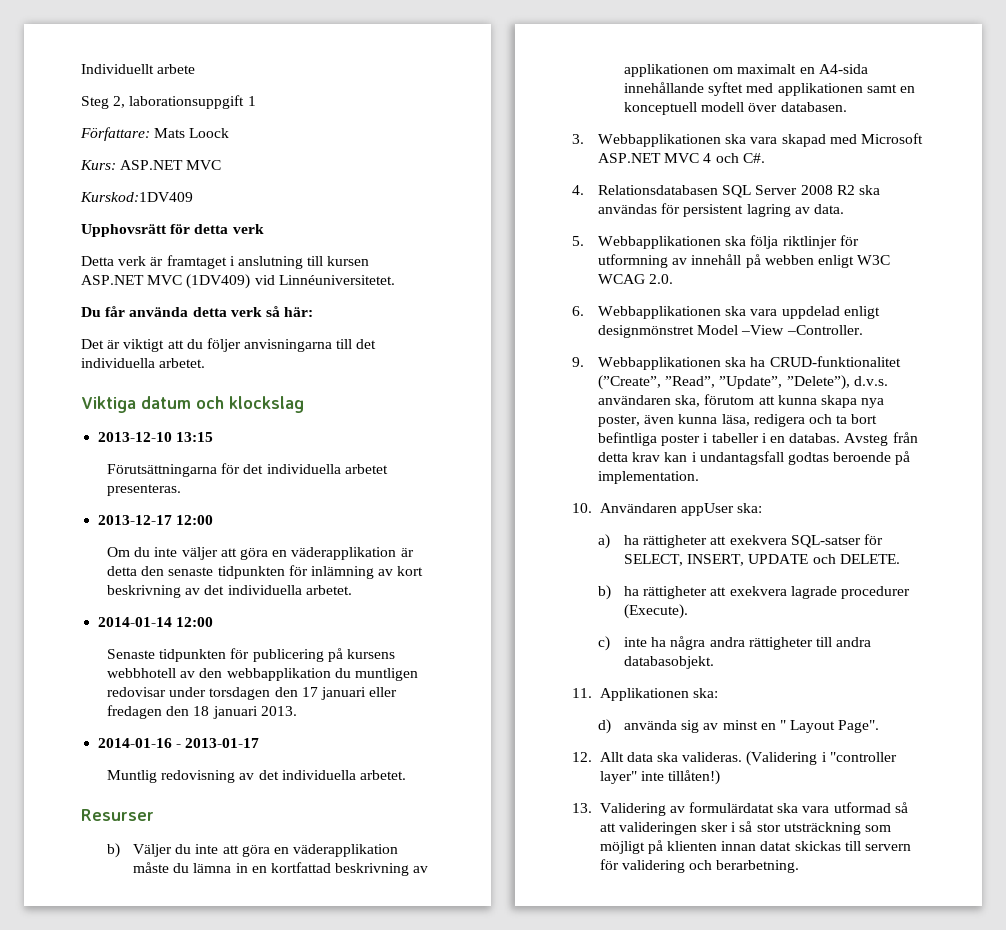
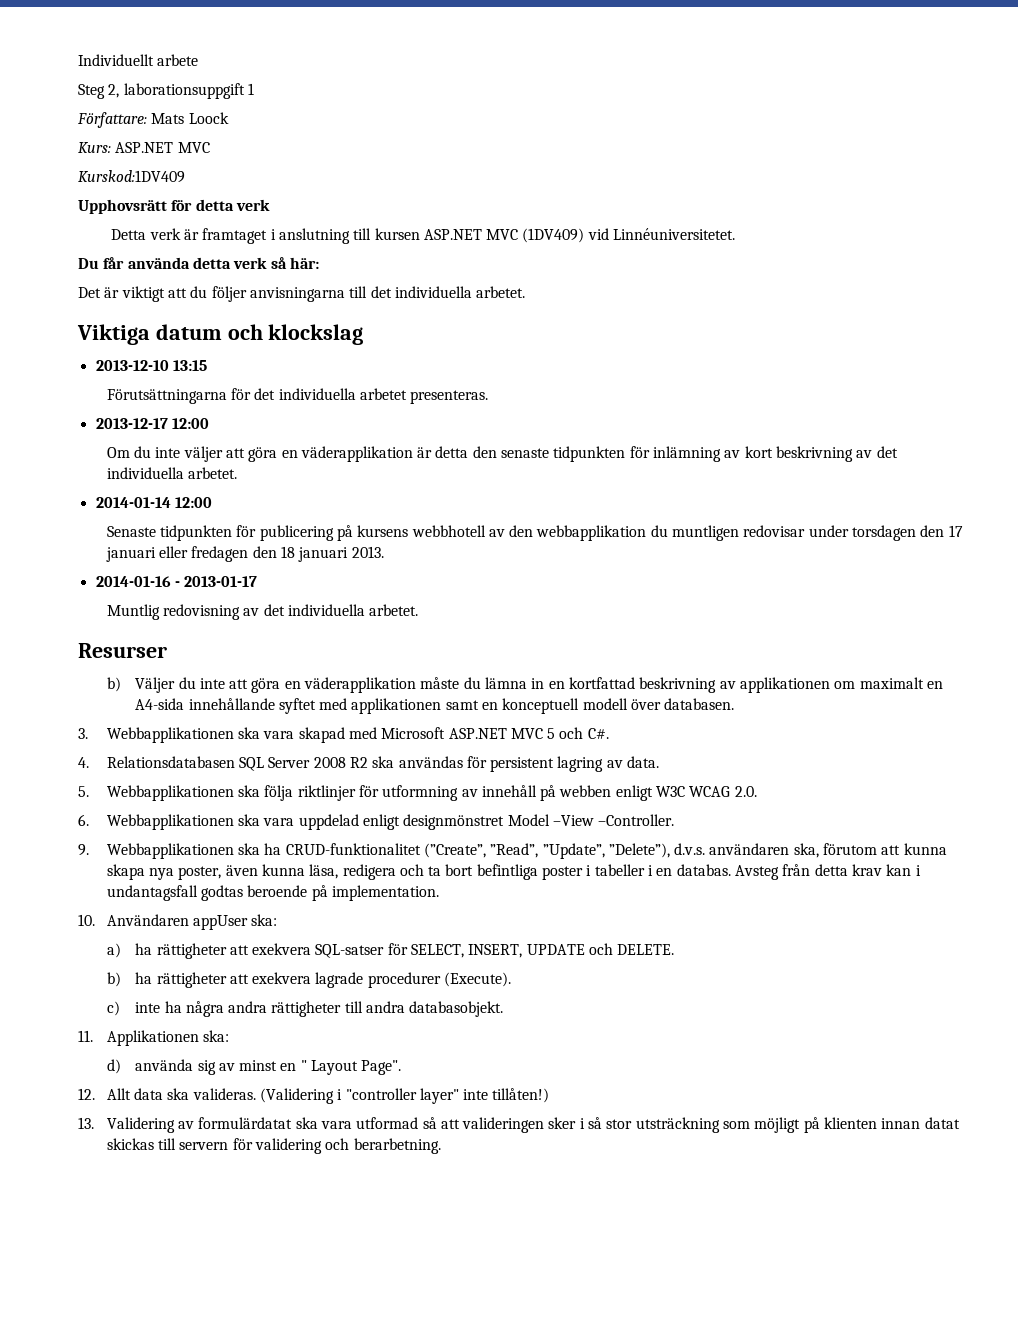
[703,153,712,163] 4 -> [547,728,556,739] 5

